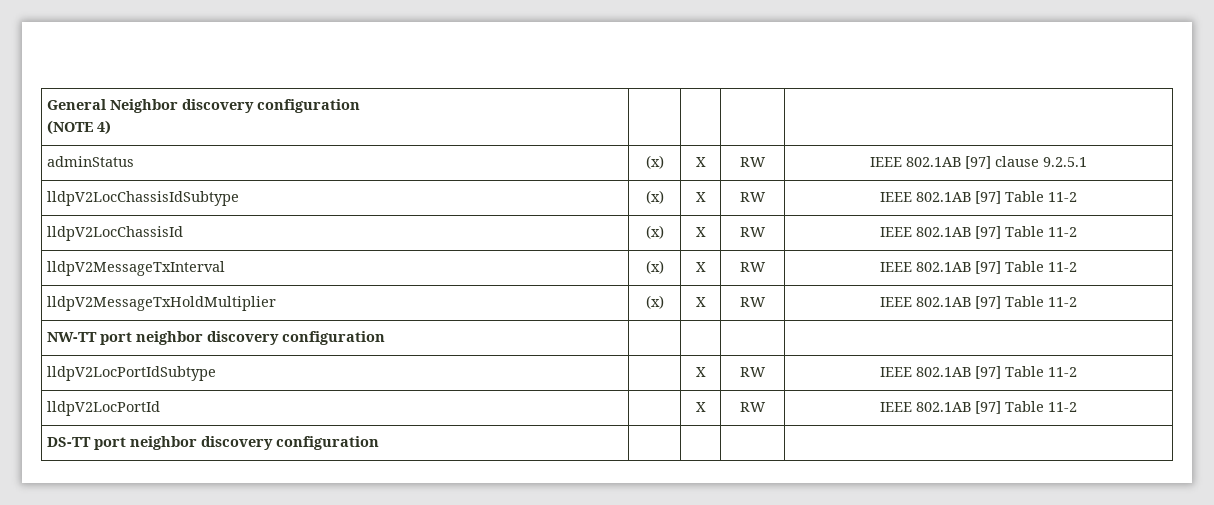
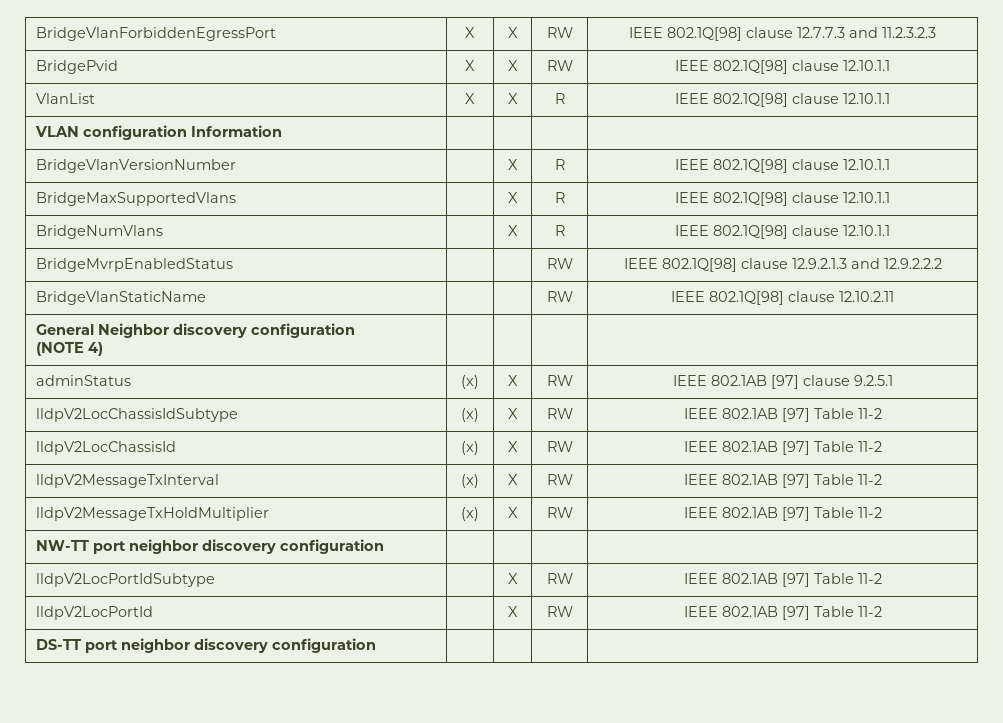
(47, 104) none -> [36,27,277,41] [465,27,475,38] [507,27,518,38] [546,27,573,38] [629,27,937,41] [36,60,119,74] [465,60,475,71] [507,60,518,71] [546,60,573,71] [675,60,891,74] [36,93,96,104] [465,93,475,104] [507,93,518,104] [554,93,565,104] [675,93,891,107] [35,125,283,140] [36,159,237,173] [507,159,518,170] [554,159,565,170] [675,159,891,173] [36,192,237,206] [507,192,518,203] [554,192,565,203] [675,192,891,206] [36,225,164,239] [507,225,518,236] [554,225,565,236] [675,225,891,239] [36,258,234,272] [546,258,573,269] [623,258,942,272] [36,291,207,305] [546,291,573,302] [671,291,895,305] BridgeVlanForbiddenEgressPort | X | X | RW | IEEE 802.1Q[98] clause 12.7.7.3 and 11.2.3.2.3 // BridgePvid | X | X | RW | IEEE 802.1Q[98] clause 12.10.1.1 // VlanList | X | X | R | IEEE 802.1Q[98] clause 12.10.1.1 // VLAN configuration Information | | | | // BridgeVlanVersionNumber | | X | R | IEEE 802.1Q[98] clause 12.10.1.1 // BridgeMaxSupportedVlans | | X | R | IEEE 802.1Q[98] clause 12.10.1.1 // BridgeNumVlans | | X | R | IEEE 802.1Q[98] clause 12.10.1.1 // BridgeMvrpEnabledStatus | | | RW | IEEE 802.1Q[98] clause 12.9.2.1.3 and 12.9.2.2.2 // BridgeVlanStaticName | | | RW | IEEE 802.1Q[98] clause 12.10.2.11 //

